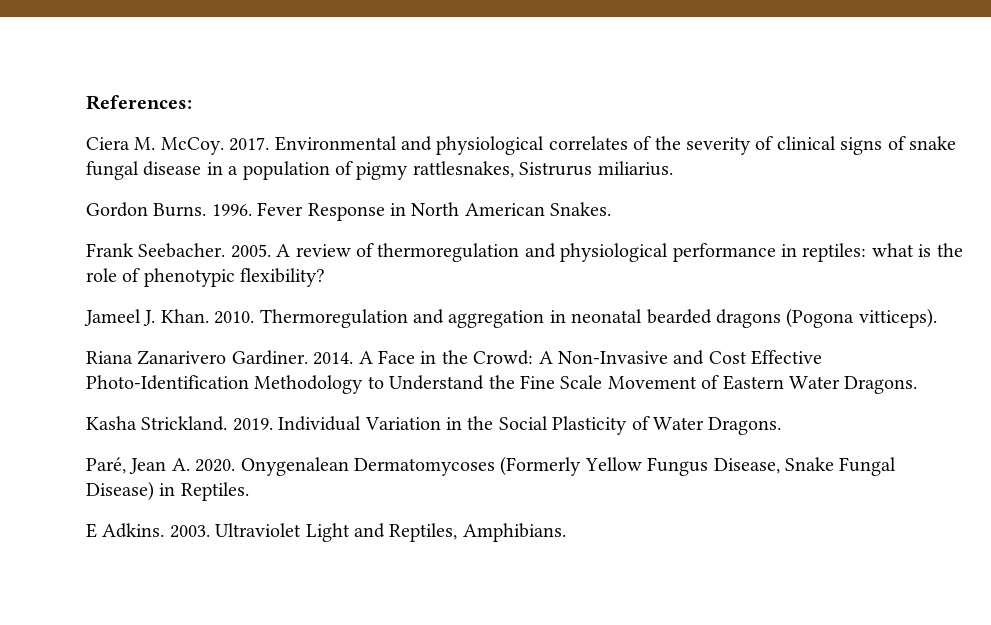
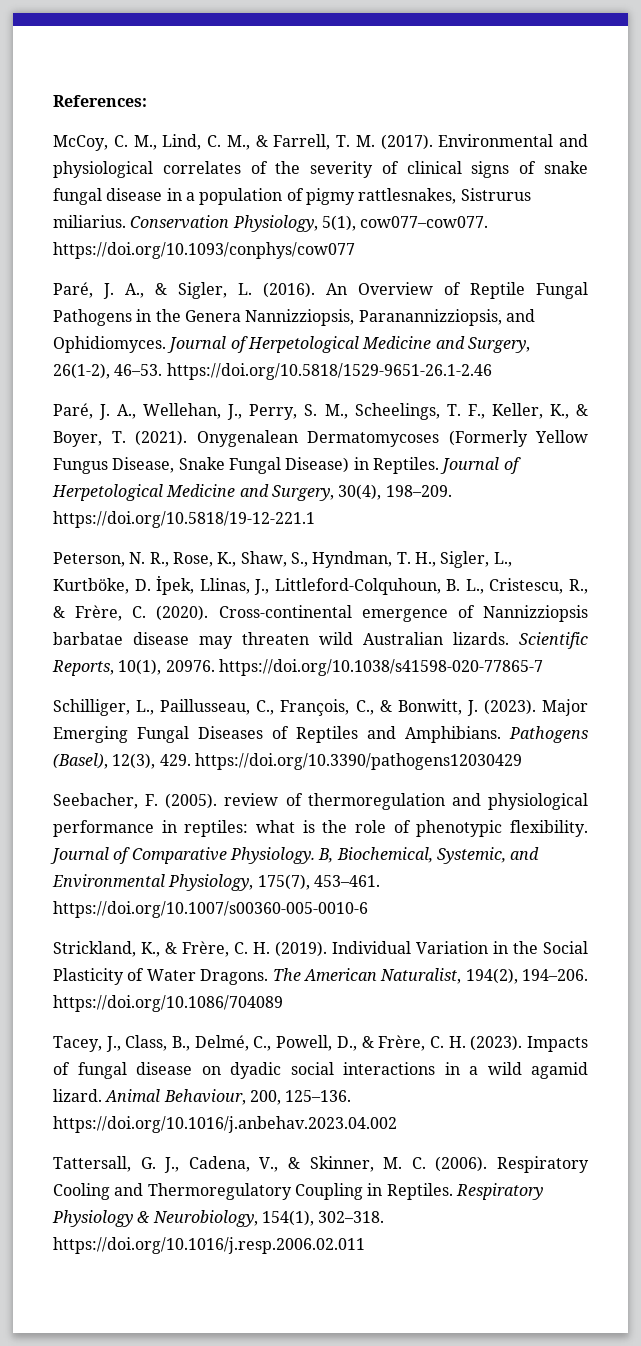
[86,137,270,155] Ciera M. McCoy. 2017. -> [53,134,433,151] McCoy, C. M., Lind, C. M., & Farrell, T. M. (2017).
[86,202,612,221] [86,243,291,258] // Gordon Burns. 1996. Fever Response in North American Snakes. // Frank Seebacher. 2005. A -> [130,215,489,232] [53,242,355,259] [53,282,588,299] [53,309,535,326] [53,336,530,353] [53,363,492,380] [53,403,589,420] [53,430,588,447] [53,457,521,474] [52,484,452,501] [53,511,315,528] [53,551,512,568] [53,575,588,595] [53,605,588,622] [53,632,588,649] [52,659,543,676] [53,699,589,716] [53,726,588,743] [53,753,522,770] [53,793,218,809] Conservation Physiology, 5(1), cow077–cow077. https://doi.org/10.1093/conphys/cow077 // Paré, J. A., & Sigler, L. (2016). An Overview of Reptile Fungal Pathogens in the Genera Nannizziopsis, Paranannizziopsis, and Ophidiomyces. Journal of Herpetological Medicine and Surgery, 26(1-2), 46–53. https://doi.org/10.5818/1529-9651-26.1-2.46 // Paré, J. A., Wellehan, J., Perry, S. M., Scheelings, T. F., Keller, K., & Boyer, T. (2021). Onygenalean Dermatomycoses (Formerly Yellow Fungus Disease, Snake Fungal Disease) in Reptiles. Journal of Herpetological Medicine and Surgery, 30(4), 198–209. https://doi.org/10.5818/19-12-221.1 // Peterson, N. R., Rose, K., Shaw, S., Hyndman, T. H., Sigler, L., Kurtböke, D. İpek, Llinas, J., Littleford-Colquhoun, B. L., Cristescu, R., & Frère, C. (2020). Cross-continental emergence of Nannizziopsis barbatae disease may threaten wild Australian lizards. Scientific Reports, 10(1), 20976. https://doi.org/10.1038/s41598-020-77865-7 // Schilliger, L., Paillusseau, C., François, C., & Bonwitt, J. (2023). Major Emerging Fungal Diseases of Reptiles and Amphibians. Pathogens (Basel), 12(3), 429. https://doi.org/10.3390/pathogens12030429 // Seebacher, F. (2005).
[240,268,326,287] [84,308,937,328] [86,350,823,365] [86,375,918,394] [86,416,273,431] flexibility? // Jameel J. Khan. 2010. Thermoregulation and aggregation in neonatal bearded dragons (Pogona vitticeps). // Riana Zanarivero Gardiner. 2014. A Face in the Crowd: A Non-Invasive and Cost Effective Photo-Identification Methodology to Understand the Fine Scale Movement of Eastern Water Dragons. // Kasha Strickland. 2019. -> [510,820,588,837] [50,847,540,864] [52,874,380,891] [53,901,368,918] [53,941,327,957] flexibility. Journal of Comparative Physiology. B, Biochemical, Systemic, and Environmental Physiology, 175(7), 453–461. https://doi.org/10.1007/s00360-005-0010-6 // Strickland, K., & Frère, C. H. (2019).
[86,456,897,476] [86,481,249,501] [86,523,566,542] // Paré, Jean A. 2020. Onygenalean Dermatomycoses (Formerly Yellow Fungus Disease, Snake Fungal Disease) in Reptiles. // E Adkins. 2003. Ultraviolet Light and Reptiles, Amphibians. -> [272,968,588,984] [53,995,283,1012] [53,1035,588,1052] [53,1062,588,1079] [53,1089,352,1105] [53,1116,397,1133] [53,1156,589,1173] [53,1183,543,1200] [52,1210,385,1227] [53,1237,365,1254] The American Naturalist, 194(2), 194–206. https://doi.org/10.1086/704089 // Tacey, J., Class, B., Delmé, C., Powell, D., & Frère, C. H. (2023). Impacts of fungal disease on dyadic social interactions in a wild agamid lizard. Animal Behaviour, 200, 125–136. https://doi.org/10.1016/j.anbehav.2023.04.002 // Tattersall, G. J., Cadena, V., & Skinner, M. C. (2006). Respiratory Cooling and Thermoregulatory Coupling in Reptiles. Respiratory Physiology & Neurobiology, 154(1), 302–318. https://doi.org/10.1016/j.resp.2006.02.011

